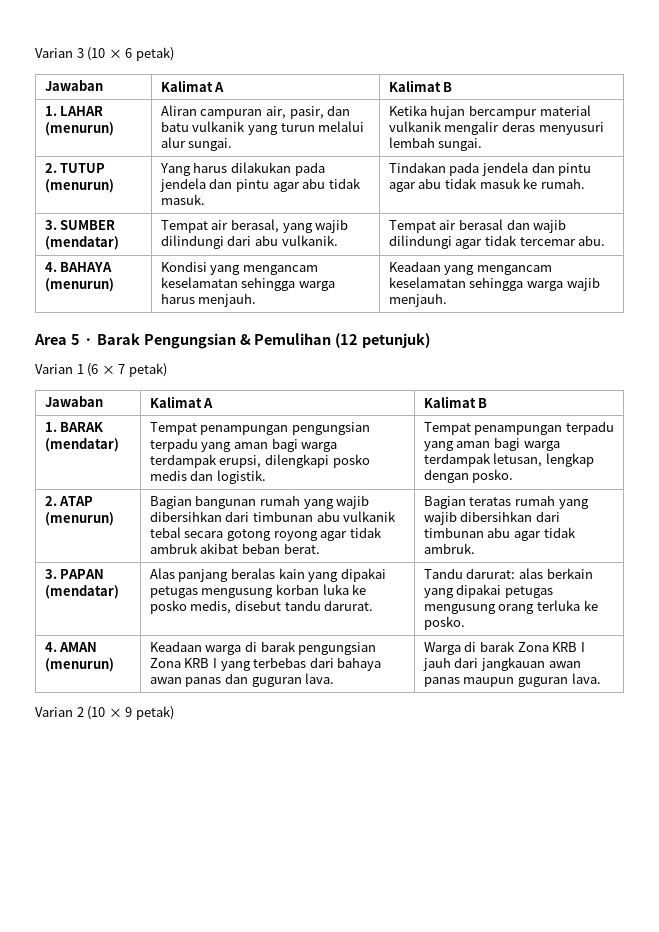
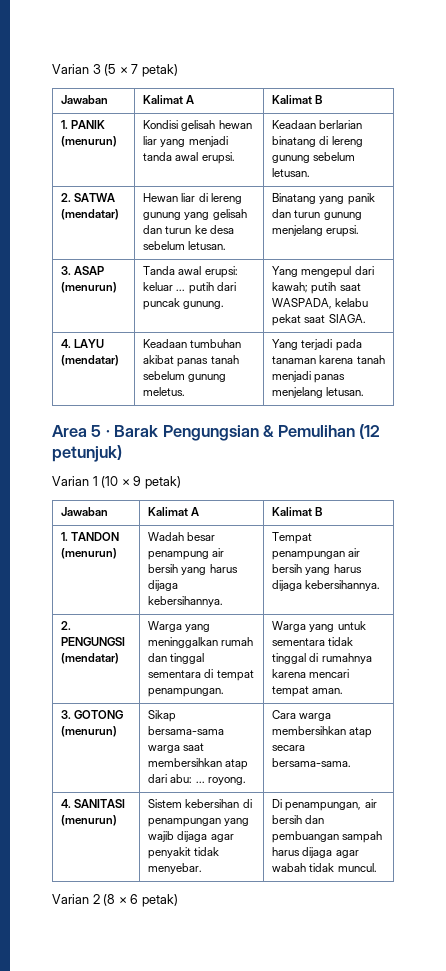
[87,47,174,61] [44,80,103,91] [160,80,225,92] [388,80,453,92] [44,106,104,116] [44,122,114,136] [160,105,351,119] [160,121,365,135] [160,137,233,151] [388,105,591,119] [388,121,604,135] [388,137,483,151] [44,163,106,173] [44,179,114,193] [159,162,325,176] [159,178,361,192] [160,194,205,205] [388,162,592,176] [388,178,585,192] [44,220,116,230] [44,236,119,250] [160,219,349,233] [160,235,338,249] [388,219,567,233] [388,235,606,249] [44,262,113,272] [44,278,114,292] [160,261,318,275] [160,277,335,291] [160,293,257,307] [388,261,552,275] [388,277,600,291] [388,293,447,307] (10 × 6 petak) // Jawaban | Kalimat A | Kalimat B // 1. LAHAR (menurun) | Aliran campuran air, pasir, dan batu vulkanik yang turun melalui alur sungai. | Ketika hujan bercampur material vulkanik mengalir deras menyusuri lembah sungai. // 2. TUTUP (menurun) | Yang harus dilakukan pada jendela dan pintu agar abu tidak masuk. | Tindakan pada jendela dan pintu agar abu tidak masuk ke rumah. // 3. SUMBER (mendatar) | Tempat air berasal, yang wajib dilindungi dari abu vulkanik. | Tempat air berasal dan wajib dilindungi agar tidak tercemar abu. // 4. BAHAYA (menurun) | Kondisi yang mengancam keselamatan sehingga warga harus menjauh. | Keadaan yang mengancam keselamatan sehingga warga wajib menjauh. -> [104,64,178,77] [61,95,109,104] [143,95,195,104] [272,95,324,104] [61,120,106,129] [61,136,118,147] [143,120,252,131] [143,136,228,147] [143,152,235,164] [272,120,363,129] [272,136,363,147] [272,152,356,163] [272,168,311,177] [61,193,116,202] [61,209,120,220] [143,193,242,204] [143,209,247,220] [143,225,234,234] [143,241,227,250] [272,193,375,205] [272,209,362,220] [272,225,360,237] [61,266,105,275] [61,282,118,293] [143,266,238,278] [143,282,236,294] [143,298,225,310] [272,266,374,278] [272,282,361,294] [272,298,369,309] [272,314,366,326] [61,339,105,348] [61,355,120,366] [143,339,242,348] [143,355,239,367] [143,371,227,382] [143,387,186,396] [272,339,362,351] [272,355,385,364] [272,371,346,383] [272,387,365,398] (5 × 7 petak) // Jawaban | Kalimat A | Kalimat B // 1. PANIK (menurun) | Kondisi gelisah hewan liar yang menjadi tanda awal erupsi. | Keadaan berlarian binatang di lereng gunung sebelum letusan. // 2. SATWA (mendatar) | Hewan liar di lereng gunung yang gelisah dan turun ke desa sebelum letusan. | Binatang yang panik dan turun gunung menjelang erupsi. // 3. ASAP (menurun) | Tanda awal erupsi: keluar ... putih dari puncak gunung. | Yang mengepul dari kawah; putih saat WASPADA, kelabu pekat saat SIAGA. // 4. LAYU (mendatar) | Keadaan tumbuhan akibat panas tanah sebelum gunung meletus. | Yang terjadi pada tanaman karena tanah menjadi panas menjelang letusan.
[87,363,167,377] [44,396,103,407] [149,396,214,408] [423,396,488,408] [44,422,104,432] [44,438,119,452] [149,422,370,435] [149,438,338,452] [149,454,370,468] [149,470,266,484] [423,421,614,435] [423,437,560,451] [423,453,594,467] [423,469,514,483] [44,496,94,506] [44,512,114,526] [149,495,370,509] [149,511,397,522] [149,527,382,541] [149,543,320,554] [423,495,589,509] [423,511,560,525] [423,527,576,541] [423,543,475,554] [44,569,105,579] [44,585,119,599] [149,568,386,582] [149,584,367,598] [149,600,374,614] [423,568,593,579] [423,584,553,598] [423,600,598,614] [423,616,465,630] [44,642,98,652] [44,658,114,672] [149,641,377,655] [149,657,382,671] [149,673,335,687] [423,641,585,655] [422,657,581,671] [423,673,601,687] (6 × 7 petak) // Jawaban | Kalimat A | Kalimat B // 1. BARAK (mendatar) | Tempat penampungan pengungsian terpadu yang aman bagi warga terdampak erupsi, dilengkapi posko medis dan logistik. | Tempat penampungan terpadu yang aman bagi warga terdampak letusan, lengkap dengan posko. // 2. ATAP (menurun) | Bagian bangunan rumah yang wajib dibersihkan dari timbunan abu vulkanik tebal secara gotong royong agar tidak ambruk akibat beban berat. | Bagian teratas rumah yang wajib dibersihkan dari timbunan abu agar tidak ambruk. // 3. PAPAN (mendatar) | Alas panjang beralas kain yang dipakai petugas mengusung korban luka ke posko medis, disebut tandu darurat. | Tandu darurat: alas berkain yang dipakai petugas mengusung orang terluka ke posko. // 4. AMAN (menurun) | Keadaan warga di barak pengungsian Zona KRB I yang terbebas dari bahaya awan panas dan guguran lava. | Warga di barak Zona KRB I jauh dari jangkauan awan panas maupun guguran lava. -> [101,476,181,489] [61,507,109,516] [148,507,200,516] [272,507,324,516] [61,532,120,541] [61,548,118,559] [148,532,216,541] [148,548,225,560] [148,564,238,575] [148,580,179,591] [148,596,224,607] [272,532,313,544] [272,548,361,560] [272,564,362,575] [272,580,381,591] [61,621,72,630] [61,637,126,646] [61,653,120,664] [148,621,211,632] [148,637,254,648] [148,653,205,664] [148,669,254,681] [148,688,225,697] [272,621,366,632] [272,637,354,646] [272,653,372,664] [272,669,350,678] [272,686,344,697] [61,710,124,719] [61,726,118,737] [148,710,177,722] [148,726,225,735] [148,743,205,753] [148,758,249,770] [148,774,246,785] [272,710,332,721] [272,726,373,738] [272,745,306,751] [272,758,352,767] [61,799,126,808] [61,815,118,826] [148,799,252,808] [148,818,250,827] [148,831,234,842] [148,847,220,859] [148,863,203,874] [272,799,377,811] [272,815,325,824] [272,831,383,843] [272,847,359,858] [272,863,377,872] (10 × 9 petak) // Jawaban | Kalimat A | Kalimat B // 1. TANDON (menurun) | Wadah besar penampung air bersih yang harus dijaga kebersihannya. | Tempat penampungan air bersih yang harus dijaga kebersihannya. // 2. PENGUNGSI (mendatar) | Warga yang meninggalkan rumah dan tinggal sementara di tempat penampungan. | Warga yang untuk sementara tidak tinggal di rumahnya karena mencari tempat aman. // 3. GOTONG (menurun) | Sikap bersama-sama warga saat membersihkan atap dari abu: ... royong. | Cara warga membersihkan atap secara bersama-sama. // 4. SANITASI (menurun) | Sistem kebersihan di penampungan yang wajib dijaga agar penyakit tidak menyebar. | Di penampungan, air bersih dan pembuangan sampah harus dijaga agar wabah tidak muncul.
[87,706,133,720] (10 × 9 -> [103,894,139,906] (8 × 6

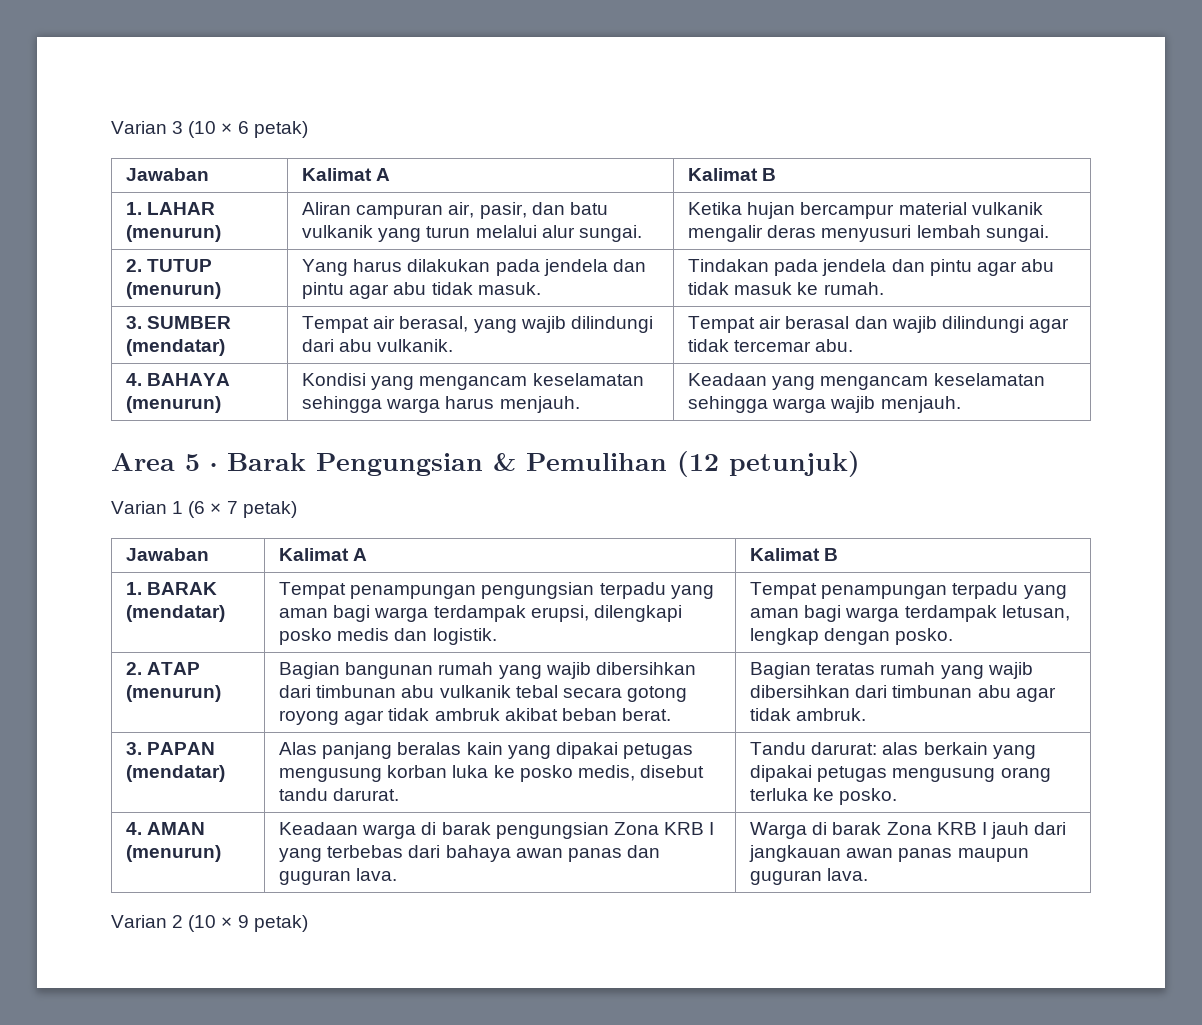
[104,64,117,76] (5 -> [188,121,308,138] [126,168,210,181] [302,168,391,181] [688,168,777,181] [126,202,216,215] [126,225,222,242] [302,202,608,219] [302,225,642,242] [688,202,1043,219] [688,225,1049,242] [126,259,213,272] [126,282,222,299] [302,259,646,276] [302,282,541,299] [688,259,1054,276] [688,282,884,295] [126,316,232,329] [126,339,226,356] [302,316,653,333] [302,339,454,352] [688,316,1069,333] [688,339,854,352] [126,373,231,386] [126,396,222,413] [302,373,644,390] [302,396,580,413] [688,373,1045,390] [688,396,961,413] [111,451,860,477] [111,501,206,518] (10 × 6 petak) // Jawaban | Kalimat A | Kalimat B // 1. LAHAR (menurun) | Aliran campuran air, pasir, dan batu vulkanik yang turun melalui alur sungai. | Ketika hujan bercampur material vulkanik mengalir deras menyusuri lembah sungai. // 2. TUTUP (menurun) | Yang harus dilakukan pada jendela dan pintu agar abu tidak masuk. | Tindakan pada jendela dan pintu agar abu tidak masuk ke rumah. // 3. SUMBER (mendatar) | Tempat air berasal, yang wajib dilindungi dari abu vulkanik. | Tempat air berasal dan wajib dilindungi agar tidak tercemar abu. // 4. BAHAYA (menurun) | Kondisi yang mengancam keselamatan sehingga warga harus menjauh. | Keadaan yang mengancam keselamatan sehingga warga wajib menjauh. // Area 5 · Barak Pengungsian & Pemulihan (12 petunjuk) // Varian 1 (6
[71,120,106,129] [61,136,118,147] [143,120,252,131] [143,136,228,147] [143,152,235,164] [272,120,363,129] [272,136,363,147] [272,152,356,163] [272,168,311,177] [61,193,116,202] [61,209,120,220] [143,193,242,204] [143,209,247,220] [143,225,234,234] [143,241,227,250] [272,193,375,205] [272,209,362,220] [272,225,360,237] [61,266,105,275] [61,282,118,293] [143,266,238,278] [143,282,236,294] [143,298,225,310] [272,266,374,278] [272,282,361,294] [272,298,369,309] [272,314,366,326] [61,339,105,348] [61,355,120,366] [143,339,242,348] [143,355,239,367] [143,371,227,382] [143,387,186,396] [272,339,362,351] [272,355,385,364] [272,371,346,383] [272,387,365,398] [52,424,381,441] [52,445,122,462] [52,476,98,486] PANIK (menurun) | Kondisi gelisah hewan liar yang menjadi tanda awal erupsi. | Keadaan berlarian binatang di lereng gunung sebelum letusan. // 2. SATWA (mendatar) | Hewan liar di lereng gunung yang gelisah dan turun ke desa sebelum letusan. | Binatang yang panik dan turun gunung menjelang erupsi. // 3. ASAP (menurun) | Tanda awal erupsi: keluar ... putih dari puncak gunung. | Yang mengepul dari kawah; putih saat WASPADA, kelabu pekat saat SIAGA. // 4. LAYU (mendatar) | Keadaan tumbuhan akibat panas tanah sebelum gunung meletus. | Yang terjadi pada tanaman karena tanah menjadi panas menjelang letusan. // Area 5 · Barak Pengungsian & Pemulihan (12 petunjuk) // Varian 1 -> [147,582,218,595] [126,605,226,622] [279,582,714,599] [279,605,682,622] [279,628,497,645] [750,582,1067,599] [750,605,1070,622] [750,628,954,645] [126,662,201,675] [126,685,222,702] [279,662,696,679] [279,685,687,702] [279,708,671,725] [750,662,1033,679] [750,685,1056,702] [750,708,867,721] [126,742,216,755] [126,765,226,782] [279,742,693,759] [279,765,704,782] [279,788,400,801] [750,742,1036,759] [750,765,1051,782] [750,788,898,805] [126,822,206,835] [126,845,222,862] [279,822,715,839] [279,845,660,862] [279,868,398,885] [750,822,1067,839] [749,845,1029,862] [750,868,869,885] [111,915,184,928] BARAK (mendatar) | Tempat penampungan pengungsian terpadu yang aman bagi warga terdampak erupsi, dilengkapi posko medis dan logistik. | Tempat penampungan terpadu yang aman bagi warga terdampak letusan, lengkap dengan posko. // 2. ATAP (menurun) | Bagian bangunan rumah yang wajib dibersihkan dari timbunan abu vulkanik tebal secara gotong royong agar tidak ambruk akibat beban berat. | Bagian teratas rumah yang wajib dibersihkan dari timbunan abu agar tidak ambruk. // 3. PAPAN (mendatar) | Alas panjang beralas kain yang dipakai petugas mengusung korban luka ke posko medis, disebut tandu darurat. | Tandu darurat: alas berkain yang dipakai petugas mengusung orang terluka ke posko. // 4. AMAN (menurun) | Keadaan warga di barak pengungsian Zona KRB I yang terbebas dari bahaya awan panas dan guguran lava. | Warga di barak Zona KRB I jauh dari jangkauan awan panas maupun guguran lava. // Varian 2
[61,507,109,516] [148,507,200,516] [272,507,324,516] [61,532,120,541] [61,548,118,559] [148,532,216,541] [148,548,225,560] [148,564,238,575] [148,580,179,591] [148,596,224,607] [272,532,313,544] [272,548,361,560] [272,564,362,575] [272,580,381,591] [61,621,72,630] [61,637,126,646] [61,653,120,664] [148,621,211,632] [148,637,254,648] [148,653,205,664] [148,669,254,681] [148,688,225,697] [272,621,366,632] [272,637,354,646] [272,653,372,664] [272,669,350,678] [272,686,344,697] [61,710,124,719] [61,726,118,737] [148,710,177,722] [148,726,225,735] [148,743,205,753] [148,758,249,770] [148,774,246,785] [272,710,332,721] [272,726,373,738] [272,745,306,751] [272,758,352,767] [61,799,126,808] [61,815,118,826] [148,799,252,808] [148,818,250,827] [148,831,234,842] [148,847,220,859] [148,863,203,874] [272,799,377,811] [272,815,325,824] [272,831,383,843] [272,847,359,858] [272,863,377,872] [52,894,178,907] // Jawaban | Kalimat A | Kalimat B // 1. TANDON (menurun) | Wadah besar penampung air bersih yang harus dijaga kebersihannya. | Tempat penampungan air bersih yang harus dijaga kebersihannya. // 2. PENGUNGSI (mendatar) | Warga yang meninggalkan rumah dan tinggal sementara di tempat penampungan. | Warga yang untuk sementara tidak tinggal di rumahnya karena mencari tempat aman. // 3. GOTONG (menurun) | Sikap bersama-sama warga saat membersihkan atap dari abu: ... royong. | Cara warga membersihkan atap secara bersama-sama. // 4. SANITASI (menurun) | Sistem kebersihan di penampungan yang wajib dijaga agar penyakit tidak menyebar. | Di penampungan, air bersih dan pembuangan sampah harus dijaga agar wabah tidak muncul. // Varian 2 (8 × 6 petak) -> (308, 923) none

